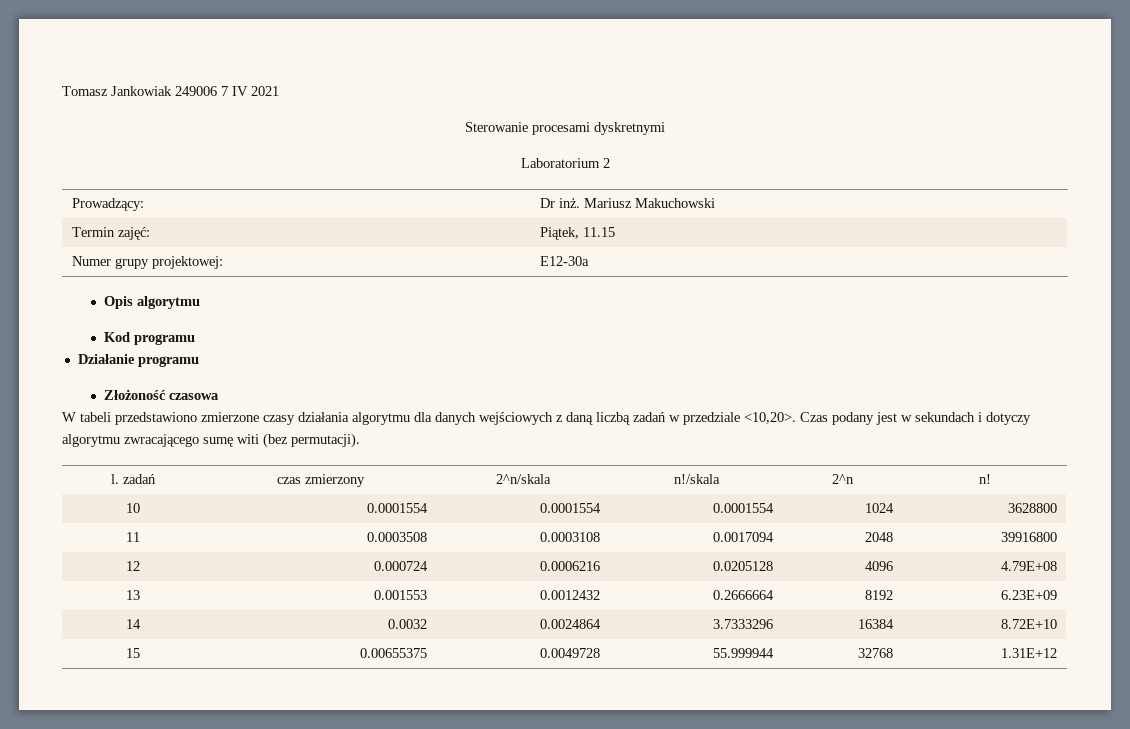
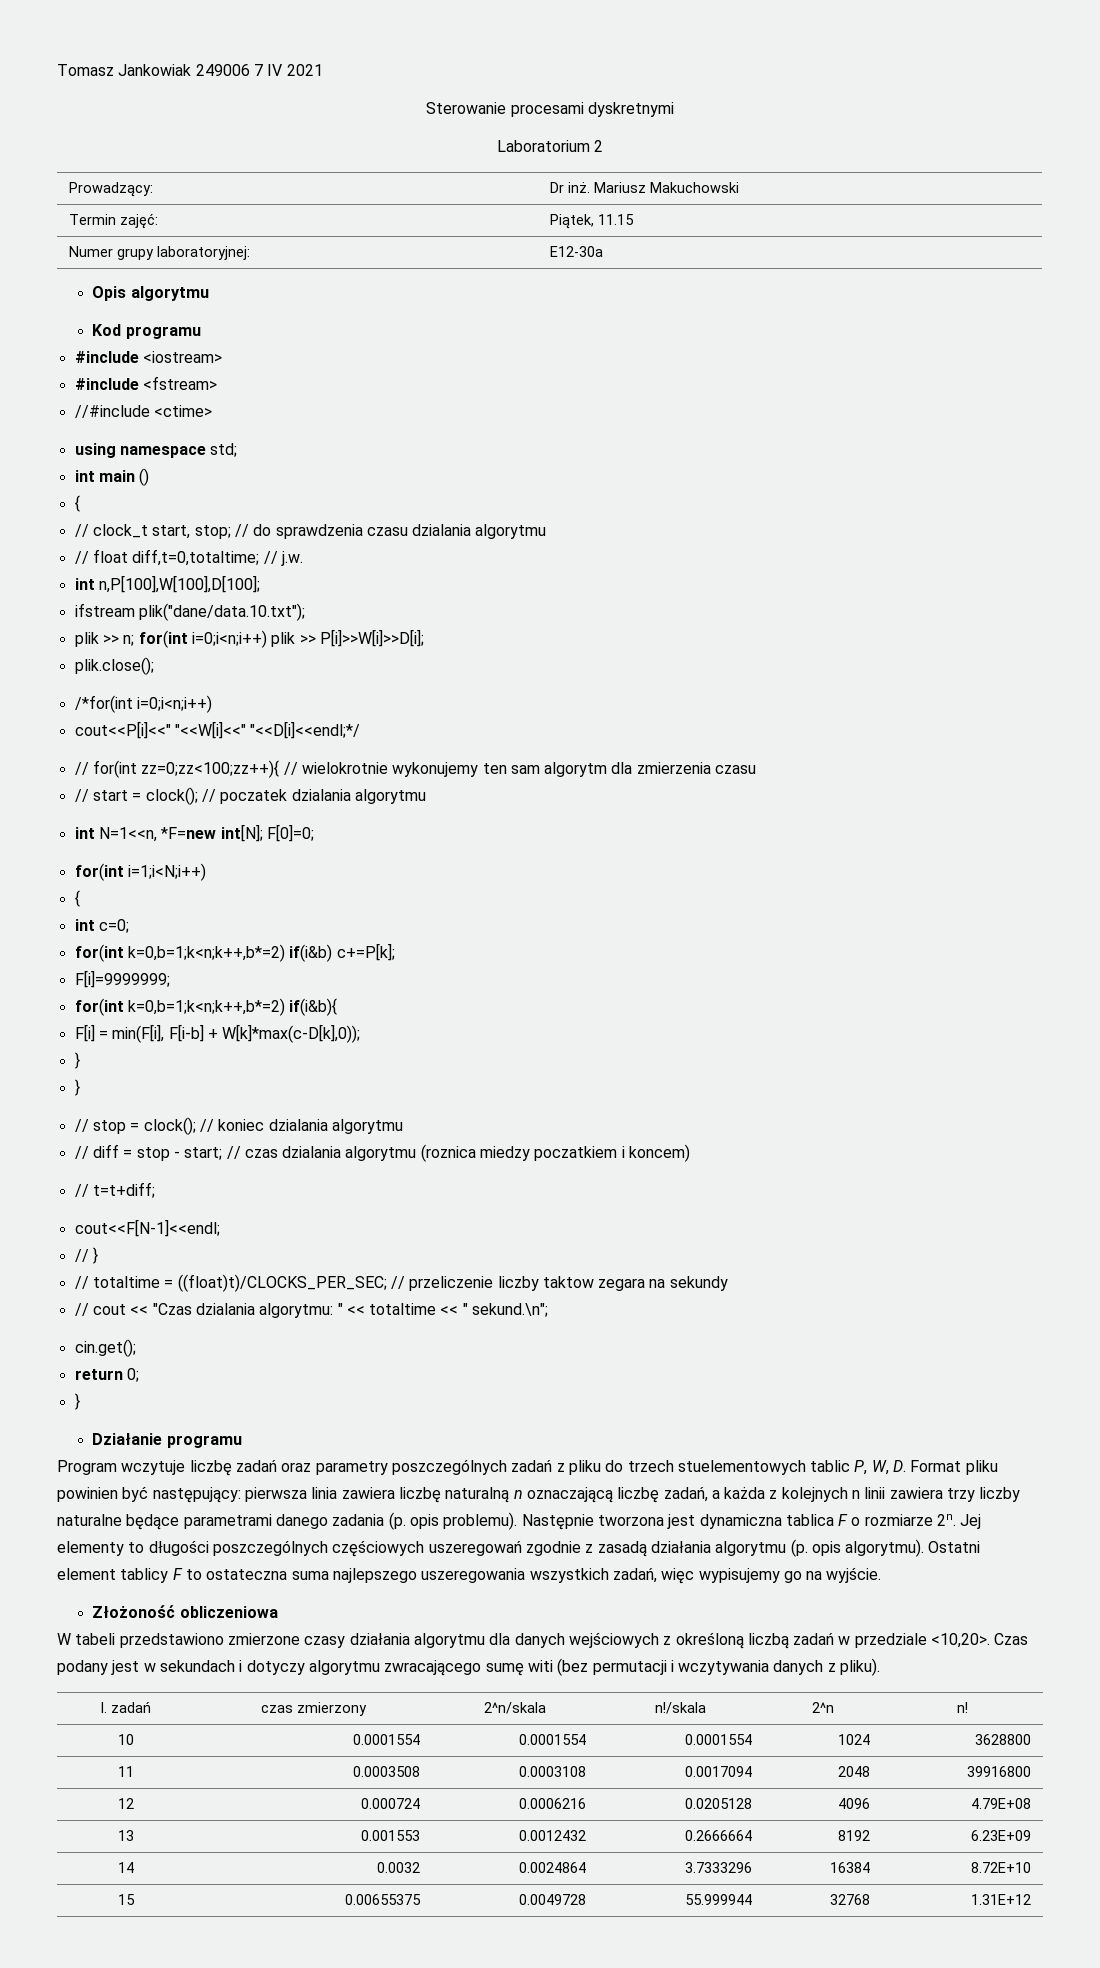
[151,256,223,269] projektowej: -> [156,246,250,260] laboratoryjnej:
[77,354,199,367] Działanie programu -> [74,351,222,363] [74,376,217,390] [74,405,212,418] [74,443,238,458] [74,468,150,486] [74,495,80,512] [74,524,547,539] [74,549,303,566] [74,575,260,593] [74,603,305,621] [74,629,424,648] [74,657,154,675] [74,695,212,713] [74,721,361,739] [74,760,757,778] [74,787,426,805] [74,824,314,842] [74,863,206,881] [74,890,80,907] [74,919,129,933] [74,943,395,962] [74,970,170,988] [74,998,338,1016] [74,1024,361,1043] [74,1052,80,1069] [74,1079,80,1096] [74,1117,403,1135] [74,1144,691,1162] [74,1182,155,1198] [74,1219,220,1237] [74,1247,98,1264] [74,1274,728,1292] [74,1303,549,1318] [74,1339,136,1357] [74,1368,139,1382] [74,1393,80,1410] [92,1433,242,1448] [57,1459,998,1476] [57,1486,1021,1503] [57,1512,982,1530] [57,1539,981,1557] [57,1567,882,1584] #include <iostream> // #include <fstream> // //#include <ctime> // using namespace std; // int main () // { // // clock_t start, stop; // do sprawdzenia czasu dzialania algorytmu // // float diff,t=0,totaltime; // j.w. // int n,P[100],W[100],D[100]; // ifstream plik("dane/data.10.txt"); // plik >> n; for(int i=0;i<n;i++) plik >> P[i]>>W[i]>>D[i]; // plik.close(); // /*for(int i=0;i<n;i++) // cout<<P[i]<<" "<<W[i]<<" "<<D[i]<<endl;*/ // // for(int zz=0;zz<100;zz++){ // wielokrotnie wykonujemy ten sam algorytm dla zmierzenia czasu // // start = clock(); // poczatek dzialania algorytmu // int N=1<<n, *F=new int[N]; F[0]=0; // for(int i=1;i<N;i++) // { // int c=0; // for(int k=0,b=1;k<n;k++,b*=2) if(i&b) c+=P[k]; // F[i]=9999999; // for(int k=0,b=1;k<n;k++,b*=2) if(i&b){ // F[i] = min(F[i], F[i-b] + W[k]*max(c-D[k],0)); // } // } // // stop = clock(); // koniec dzialania algorytmu // // diff = stop - start; // czas dzialania algorytmu (roznica miedzy poczatkiem i koncem) // // t=t+diff; // cout<<F[N-1]<<endl; // // } // // totaltime = ((float)t)/CLOCKS_PER_SEC; // przeliczenie liczby taktow zegara na sekundy // // cout << "Czas dzialania algorytmu: " << totaltime << " sekund.\n"; // cin.get(); // return 0; // } // Działanie programu // Program wczytuje liczbę zadań oraz parametry poszczególnych zadań z pliku do trzech stuelementowych tablic P, W, D. Format pliku powinien być następujący: pierwsza linia zawiera liczbę naturalną n oznaczającą liczbę zadań, a każda z kolejnych n linii zawiera trzy liczby naturalne będące parametrami danego zadania (p. opis problemu). Następnie tworzona jest dynamiczna tablica F o rozmiarze 2n. Jej elementy to długości poszczególnych częściowych uszeregowań zgodnie z zasadą działania algorytmu (p. opis algorytmu). Ostatni element tablicy F to ostateczna suma najlepszego uszeregowania wszystkich zadań, więc wypisujemy go na wyjście.
[168,393,219,400] czasowa -> [179,1606,278,1618] obliczeniowa
[566,412,593,425] daną -> [675,1632,744,1649] określoną
[291,433,360,448] permutacji). -> [592,1658,881,1676] permutacji i wczytywania danych z pliku).

